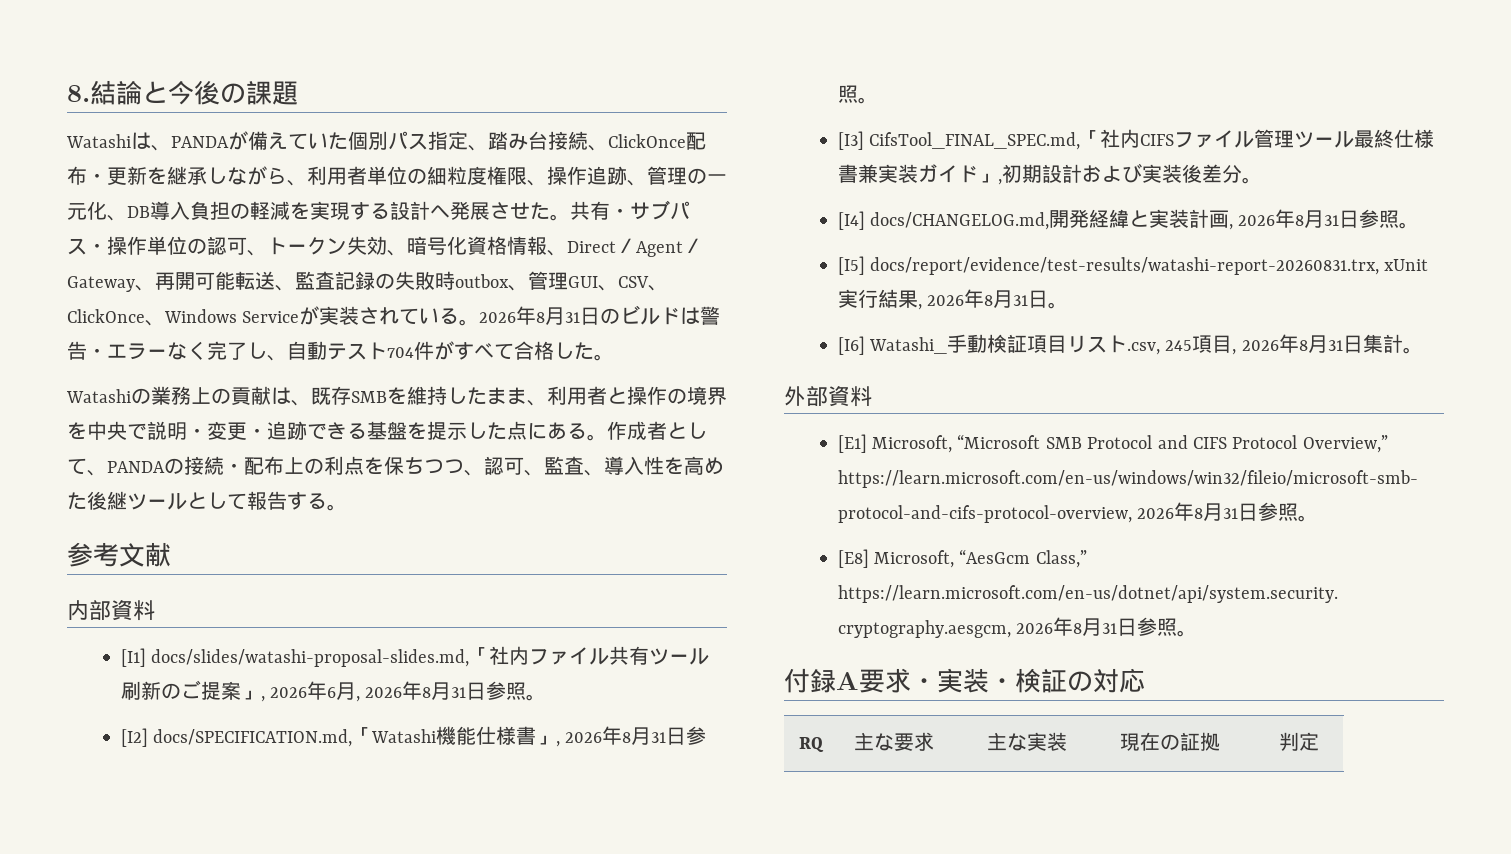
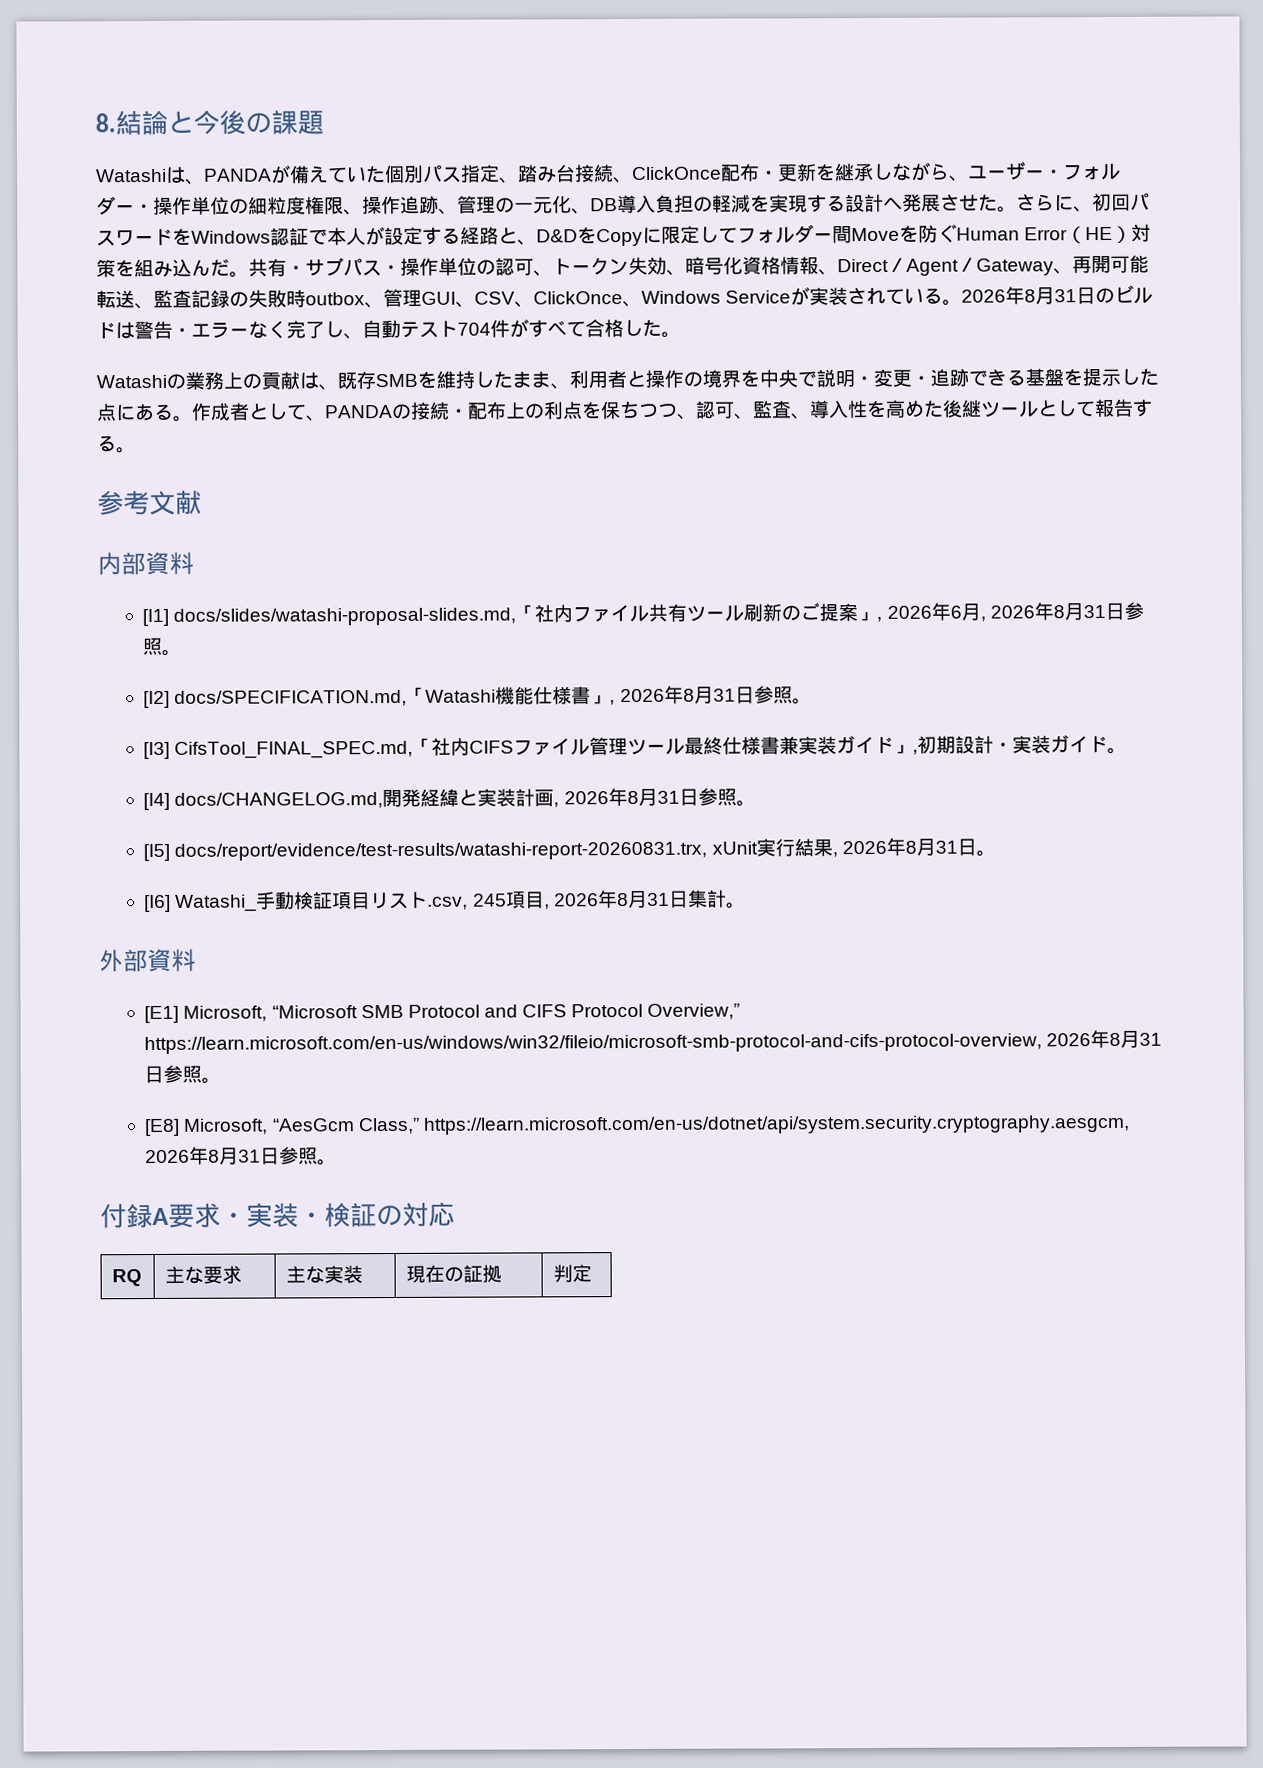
[307,166,367,185] 利用者 -> [967,161,1121,181] [96,196,192,216] ユーザー・フォルダー・操作
(570, 217) none -> [1016,192,1150,213] [96,223,1152,247] [96,258,249,278] さらに、初回パスワードをWindows認証で本人が設定する経路と、D&DをCopyに限定してフォルダー間Moveを防ぐHuman Error（HE）対策を組み込んだ。
[1081,163,1242,183] および実装後差分 -> [993,735,1109,754] ・実装ガイド

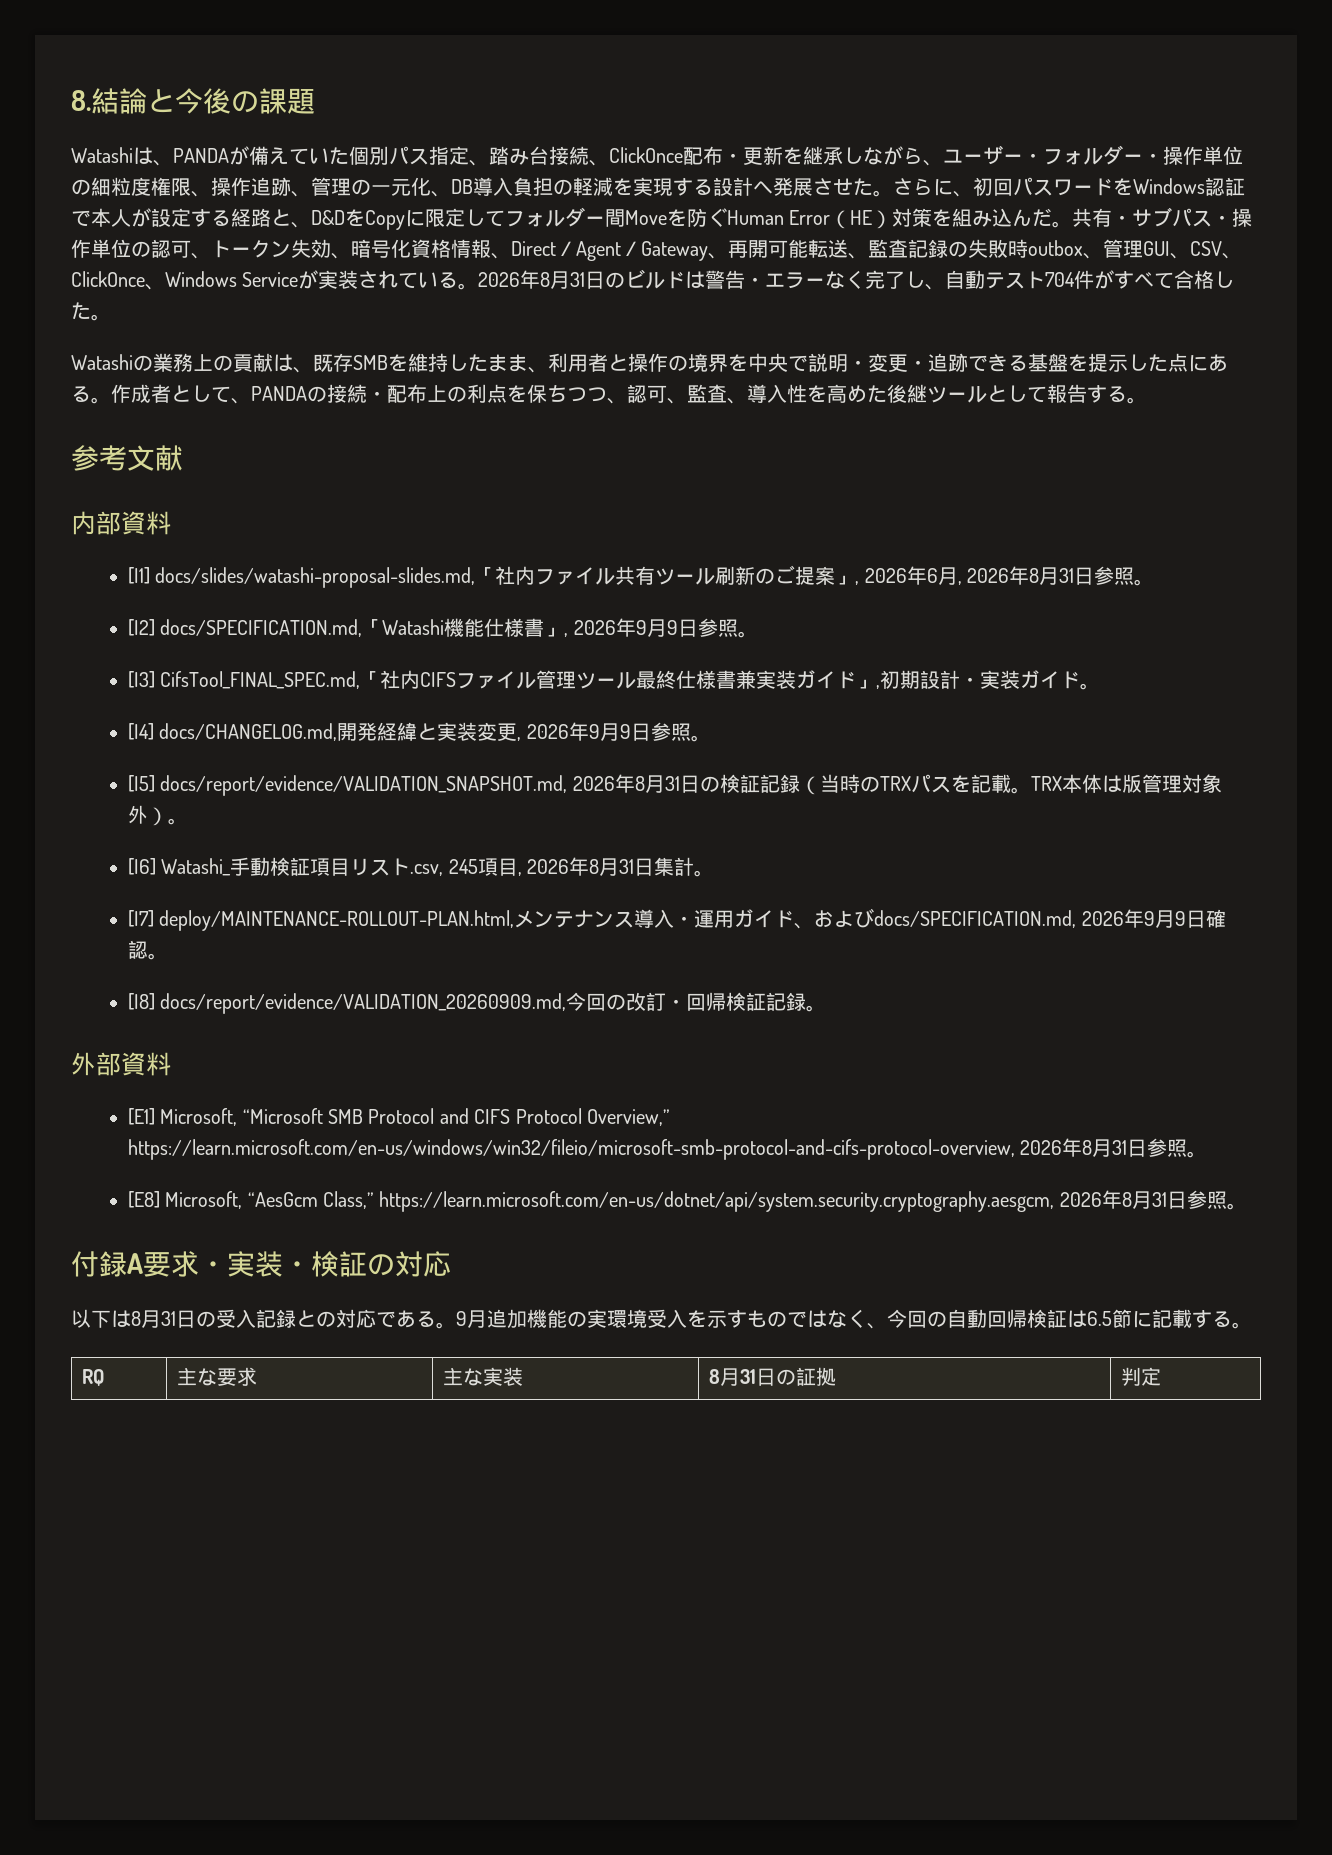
[682,686,736,704] 8月31 -> [635,619,678,637] 9月9
[515,787,756,808] [143,837,977,862] 計画, 2026年8月31日参照。 // [I5] docs/report/evidence/test-results/watashi-report-20260831.trx, xUnit実行結果, 2026年8月31日 -> [477,722,711,742] [127,774,1222,796] [127,805,168,826] 変更, 2026年9月9日参照。 // [I5] docs/report/evidence/VALIDATION_SNAPSHOT.md, 2026年8月31日の検証記録（当時のTRXパスを記載。TRX本体は版管理対象外）
(746, 905) none -> [127,908,1226,931] [127,940,168,960] [127,992,827,1014] // [I7] deploy/MAINTENANCE-ROLLOUT-PLAN.html,メンテナンス導入・運用ガイド、およびdocs/SPECIFICATION.md, 2026年9月9日確認。 // [I8] docs/report/evidence/VALIDATION_20260909.md,今回の改訂・回帰検証記録。
(455, 1214) none -> [71,1309,1252,1329] // 以下は8月31日の受入記録との対応である。9月追加機能の実環境受入を示すものではなく、今回の自動回帰検証は6.5節に記載する。
[405,1264,445,1283] 現在 -> [708,1368,776,1386] 8月31日

